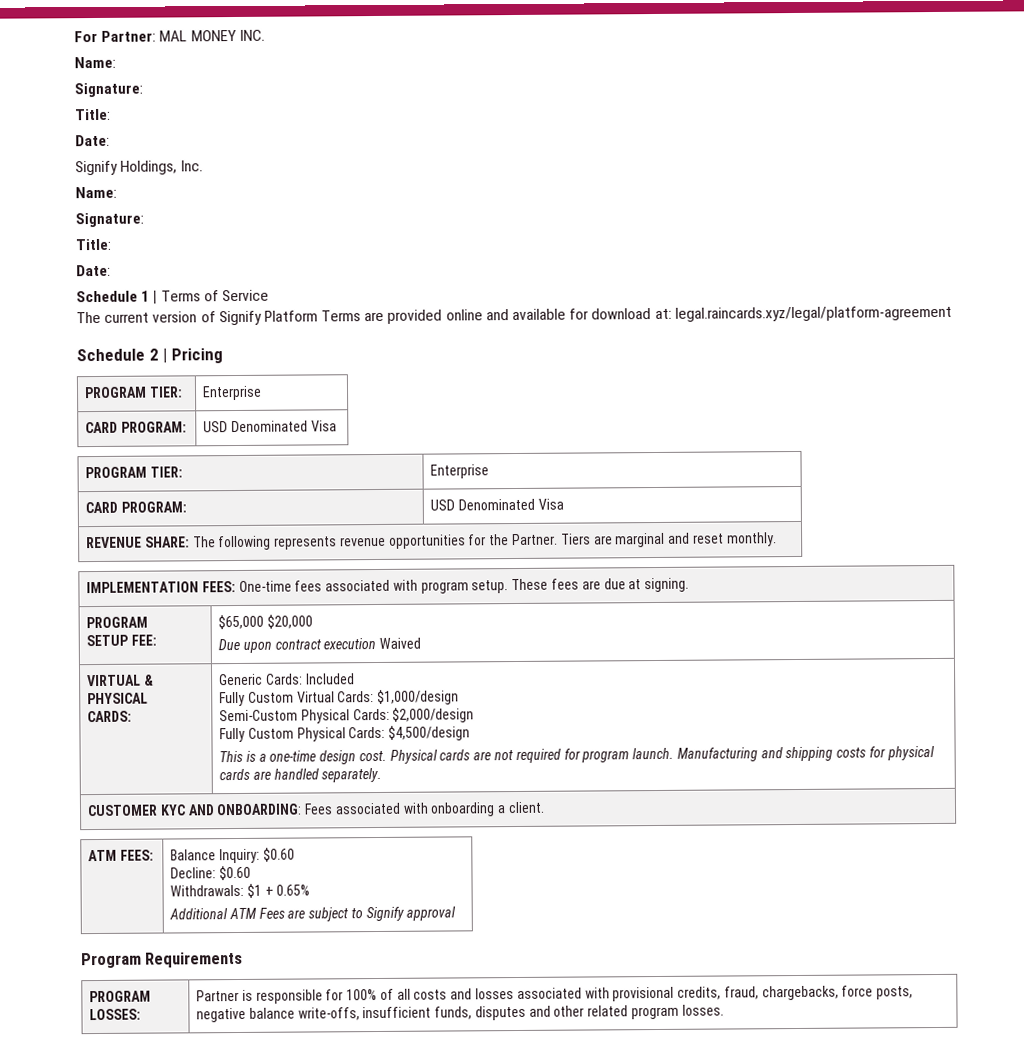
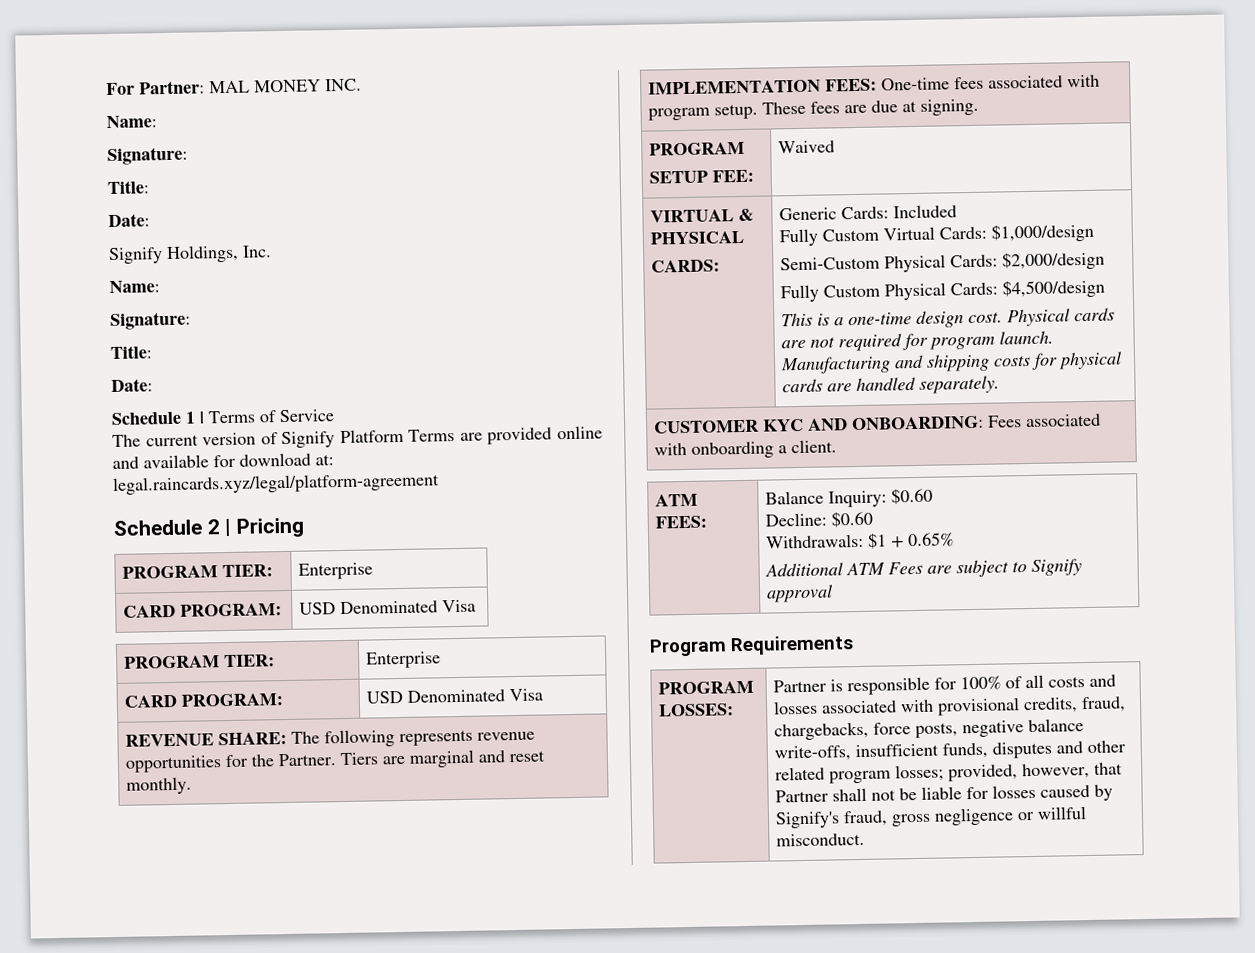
[217,614,313,630] [217,637,377,653] $65,000 $20,000 // Due upon contract execution -> (755, 176) none
[681,1004,724,1016] losses. -> [895,762,1124,782] [775,784,1114,803] [775,806,1088,829] [776,832,866,847] losses; provided, however, that Partner shall not be liable for losses caused by Signify's fraud, gross negligence or willful misconduct.

